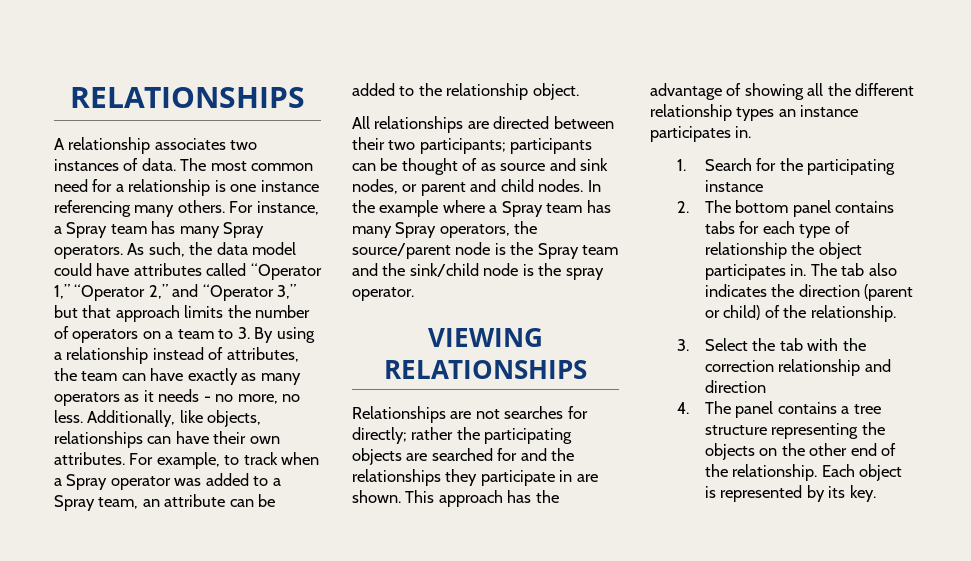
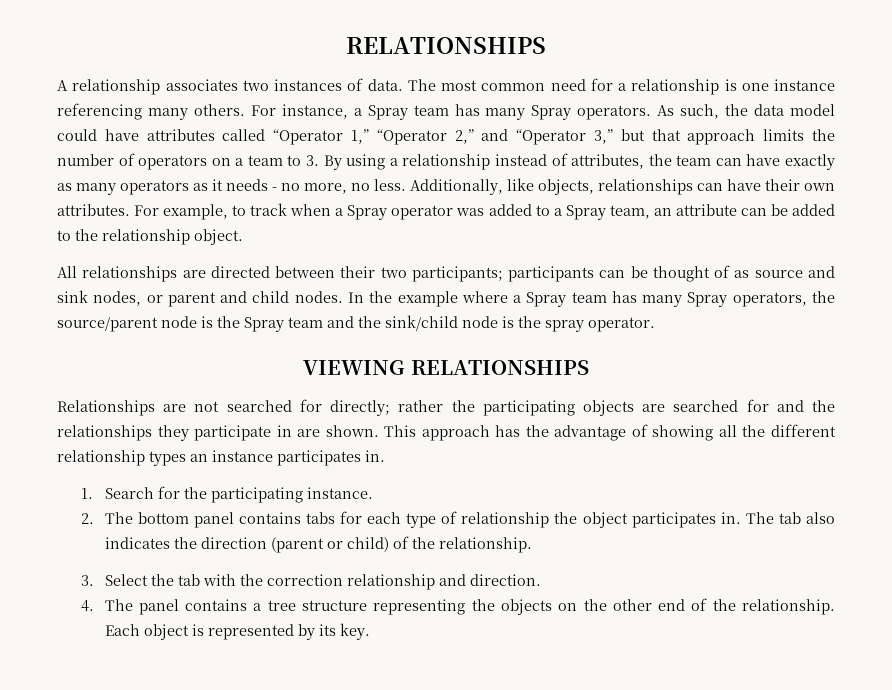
[504,406,564,419] searches -> [226,400,292,412] searched
[704,180,763,192] instance -> [306,487,373,499] instance.
[704,380,766,393] direction -> [469,574,541,586] direction.

